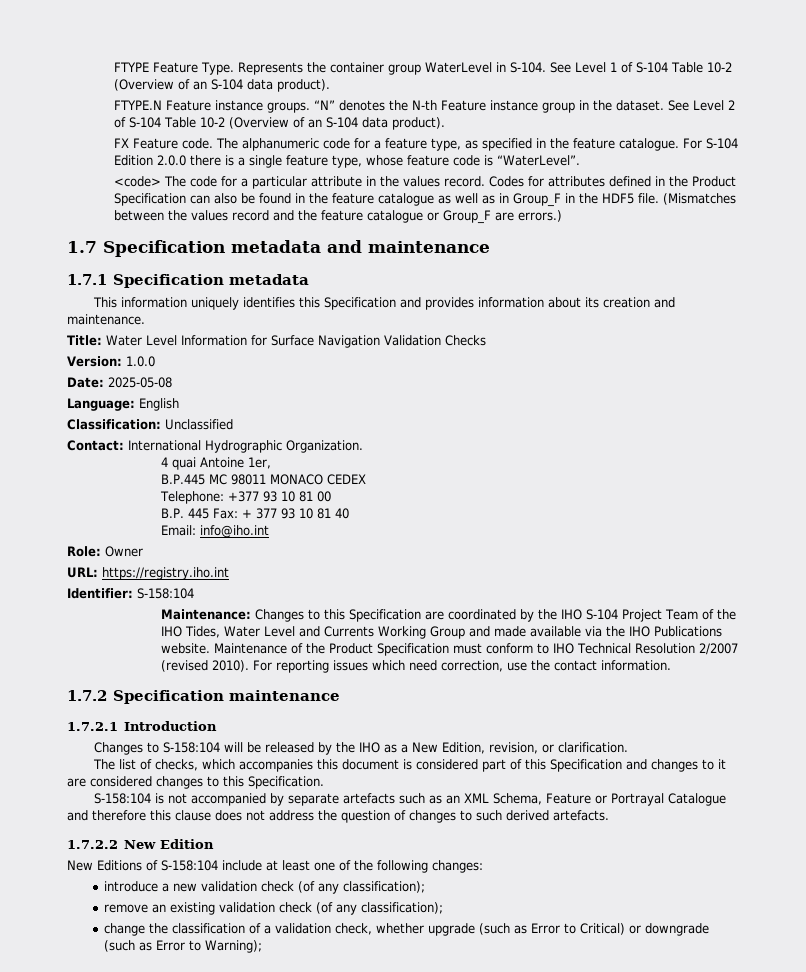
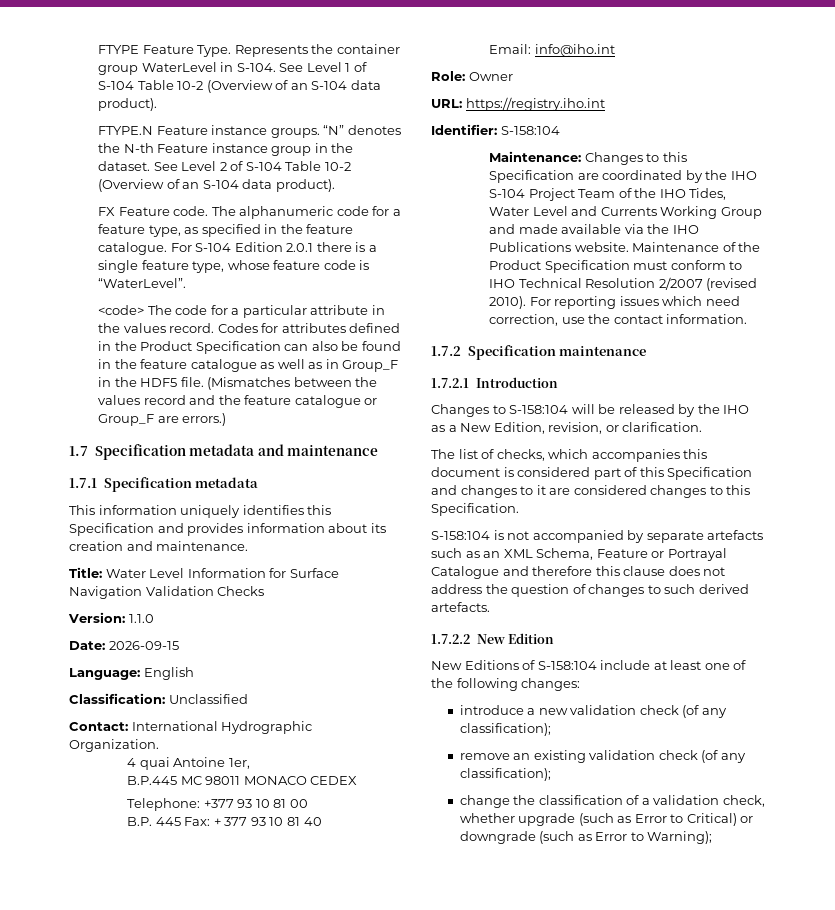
[157,155,187,166] 2.0.0 -> [286,243,314,252] 2.0.1
[126,356,155,367] 1.0.0 -> [128,614,154,623] 1.1.0
[108,377,172,388] 2025-05-08 -> [108,641,179,650] 2026-09-15

